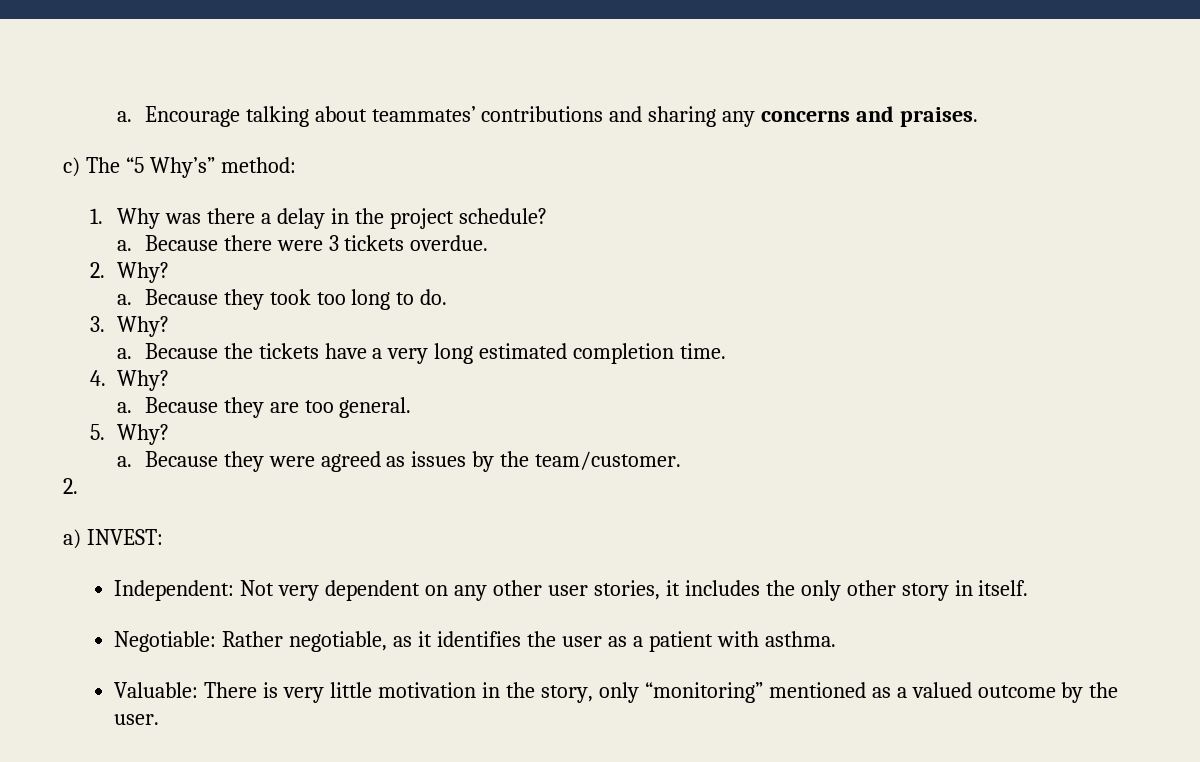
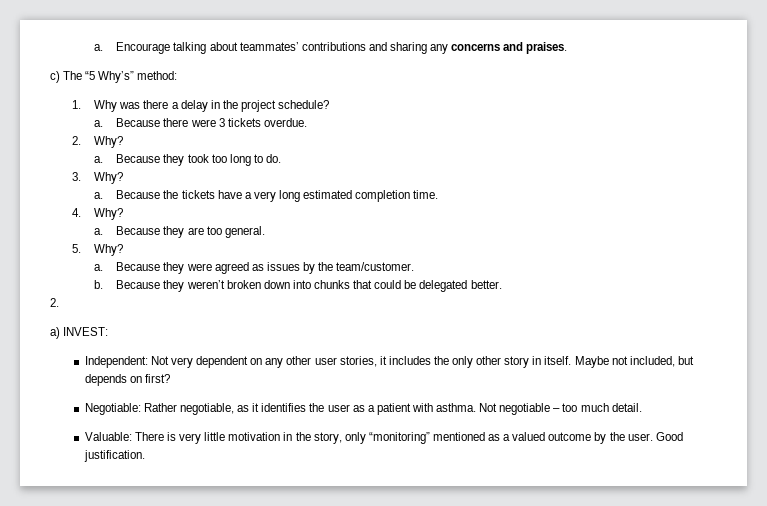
(682, 460) none -> [94,280,502,292] // b. Because they weren’t broken down into chunks that could be delegated better.
(1029, 588) none -> [574,356,694,368] [84,374,170,386] Maybe not included, but depends on first?
(836, 639) none -> [479,403,642,415] Not negotiable – too much detail.
(160, 719) none -> [655,432,683,441] [83,450,145,462] Good justification.

